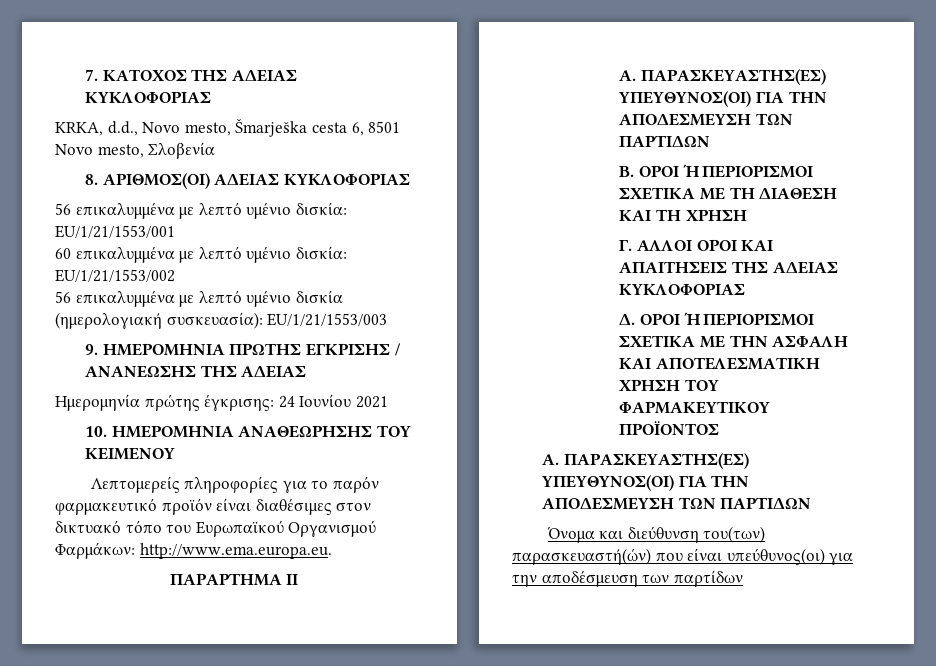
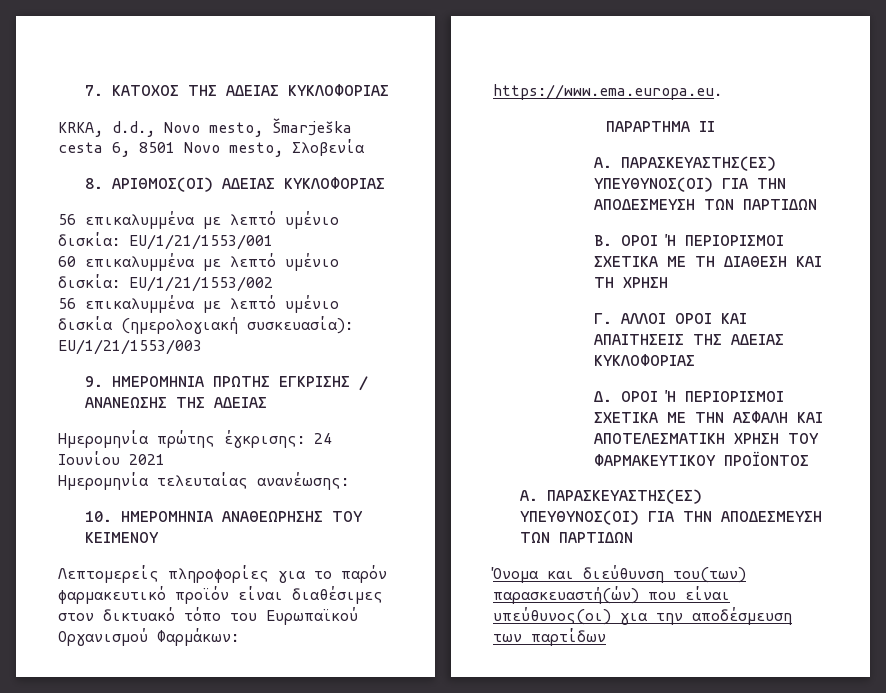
(388, 402) none -> [58,472,349,490] // Ημερομηνία τελευταίας ανανέωσης:
[139,543,332,559] http://www.ema.europa.eu. -> [493,84,722,100] https://www.ema.europa.eu.

